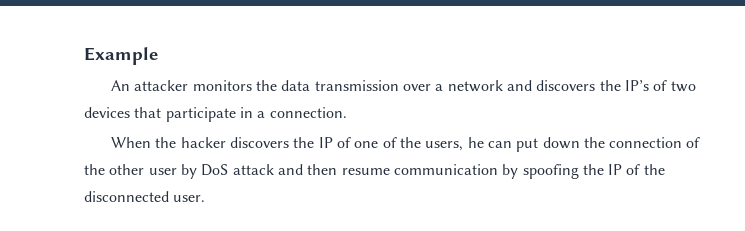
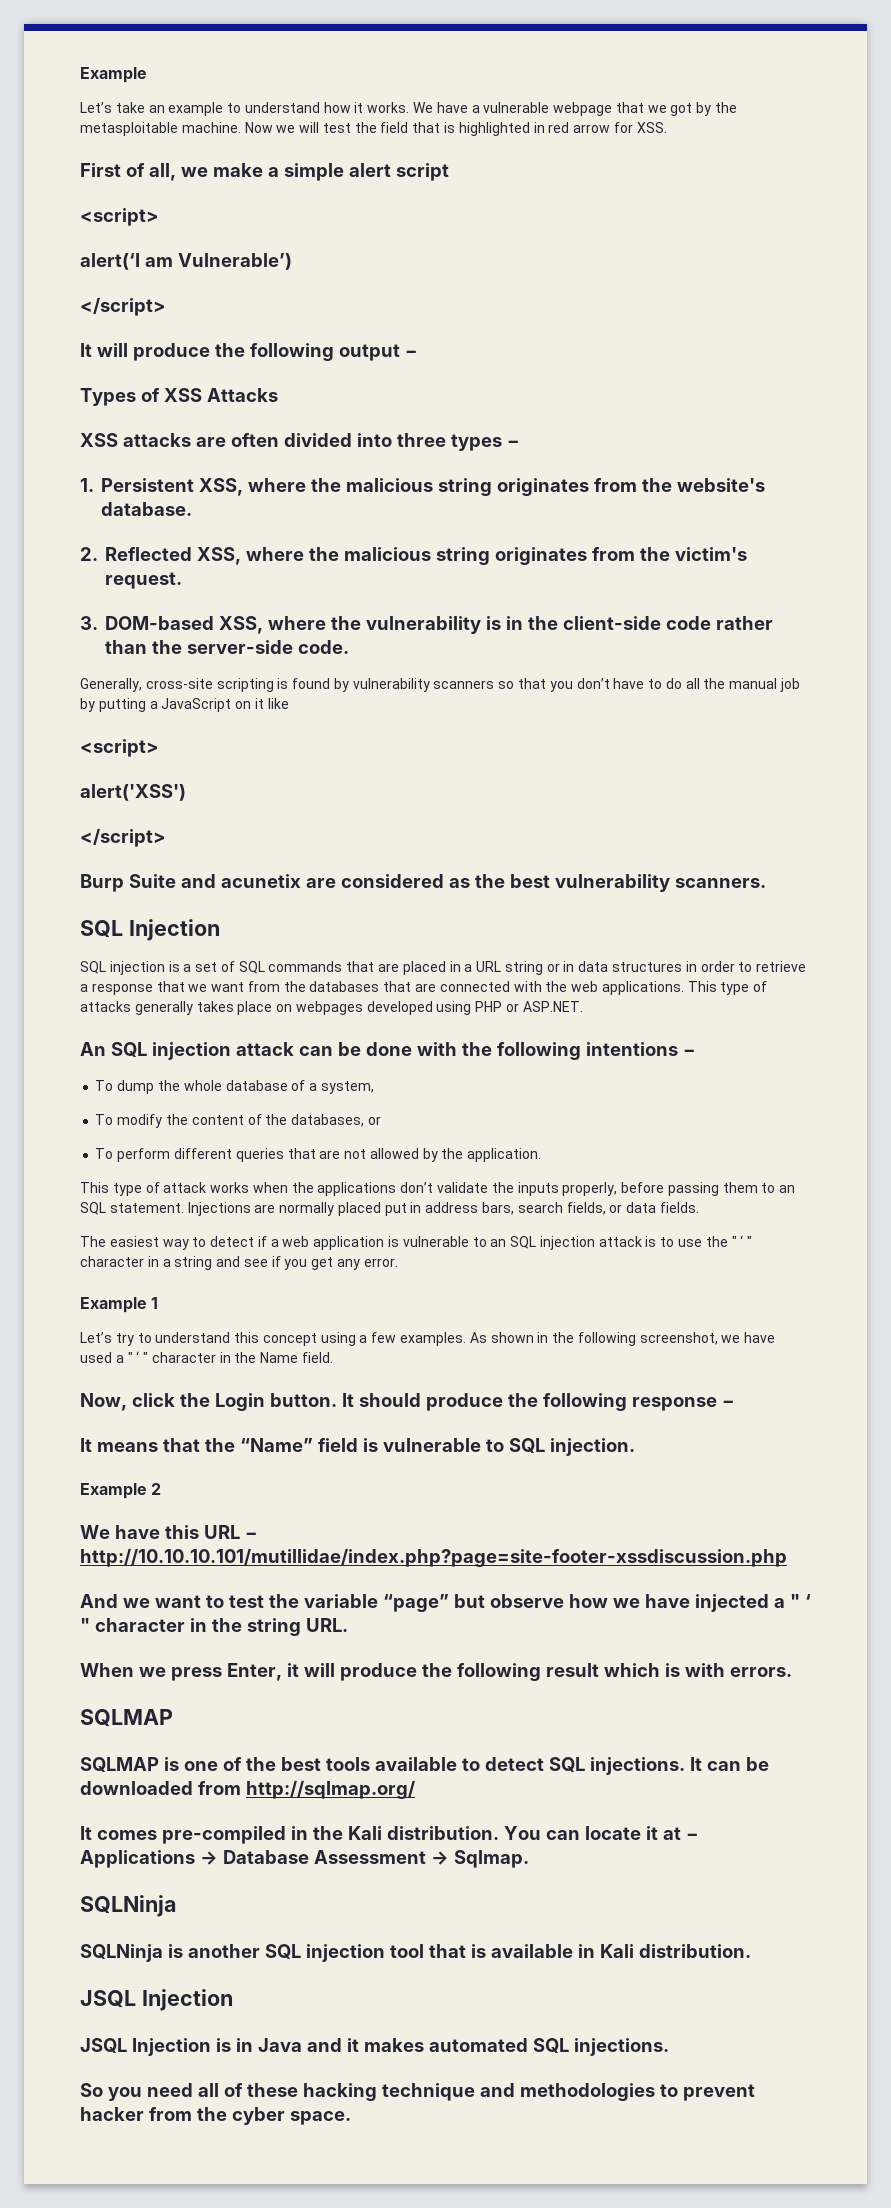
[111,80,696,92] [84,107,347,122] [111,137,701,152] [84,164,665,179] [84,191,206,202] An attacker monitors the data transmission over a network and discovers the IP’s of two devices that participate in a connection. // When the hacker discovers the IP of one of the users, he can put down the connection of the other user by DoS attack and then resume communication by spoofing the IP of the disconnected user. -> [80,102,738,116] [80,122,667,136] [80,163,449,181] [80,208,159,226] [80,253,292,270] [80,297,166,316] [80,343,418,361] [80,388,278,406] [80,433,520,451] [80,478,765,496] [101,502,192,516] [80,547,747,565] [105,572,182,589] [80,616,773,634] [105,640,349,654] [80,678,801,692] [80,698,289,712] [80,739,159,757] [80,784,186,801] [80,828,166,847] [80,874,766,892] [80,919,220,941] [80,961,807,975] [80,981,768,995] [80,1001,583,1015] [80,1042,696,1060] [95,1080,374,1094] [95,1114,381,1128] [95,1148,542,1162] [80,1182,796,1196] [80,1202,699,1216] [80,1235,753,1250] [80,1256,398,1270] [80,1297,159,1313] [80,1332,776,1346] [80,1351,334,1363] [80,1393,735,1411] [80,1438,635,1456] [80,1483,162,1499] [80,1525,258,1539] [80,1548,787,1567] [80,1594,811,1612] [80,1618,348,1636] [80,1663,792,1681] [80,1709,173,1727] [80,1757,769,1775] [80,1780,415,1799] [80,1826,699,1844] [80,1850,529,1868] [80,1895,176,1917] [80,1944,751,1962] [80,1989,233,2011] [80,2038,669,2056] [80,2083,755,2101] [80,2107,351,2125] Let’s take an example to understand how it works. We have a vulnerable webpage that we got by the metasploitable machine. Now we will test the field that is highlighted in red arrow for XSS. // First of all, we make a simple alert script // <script> // alert(‘I am Vulnerable’) // </script> // It will produce the following output − // Types of XSS Attacks // XSS attacks are often divided into three types − // 1. Persistent XSS, where the malicious string originates from the website's database. // 2. Reflected XSS, where the malicious string originates from the victim's request. // 3. DOM-based XSS, where the vulnerability is in the client-side code rather than the server-side code. // Generally, cross-site scripting is found by vulnerability scanners so that you don’t have to do all the manual job by putting a JavaScript on it like // <script> // alert('XSS') // </script> // Burp Suite and acunetix are considered as the best vulnerability scanners. // SQL Injection // SQL injection is a set of SQL commands that are placed in a URL string or in data structures in order to retrieve a response that we want from the databases that are connected with the web applications. This type of attacks generally takes place on webpages developed using PHP or ASP.NET. // An SQL injection attack can be done with the following intentions − // To dump the whole database of a system, // To modify the content of the databases, or // To perform different queries that are not allowed by the application. // This type of attack works when the applications don’t validate the inputs properly, before passing them to an SQL statement. Injections are normally placed put in address bars, search fields, or data fields. // The easiest way to detect if a web application is vulnerable to an SQL injection attack is to use the " ‘ " character in a string and see if you get any error. // Example 1 // Let’s try to understand this concept using a few examples. As shown in the following screenshot, we have used a " ‘ " character in the Name field. // Now, click the Login button. It should produce the following response − // It means that the “Name” field is vulnerable to SQL injection. // Example 2 // We have this URL − http://10.10.10.101/mutillidae/index.php?page=site-footer-xssdiscussion.php // And we want to test the variable “page” but observe how we have injected a " ‘ " character in the string URL. // When we press Enter, it will produce the following result which is with errors. // SQLMAP // SQLMAP is one of the best tools available to detect SQL injections. It can be downloaded from http://sqlmap.org/ // It comes pre-compiled in the Kali distribution. You can locate it at − Applications → Database Assessment → Sqlmap. // SQLNinja // SQLNinja is another SQL injection tool that is available in Kali distribution. // JSQL Injection // JSQL Injection is in Java and it makes automated SQL injections. // So you need all of these hacking technique and methodologies to prevent hacker from the cyber space.

